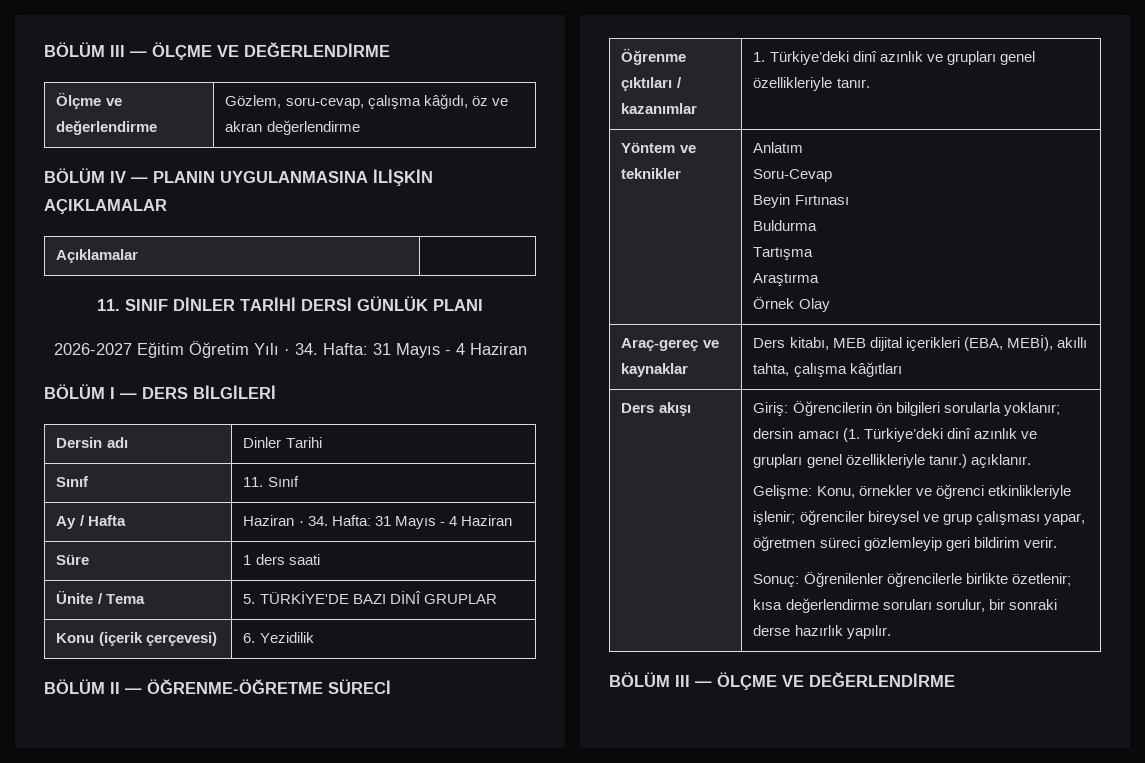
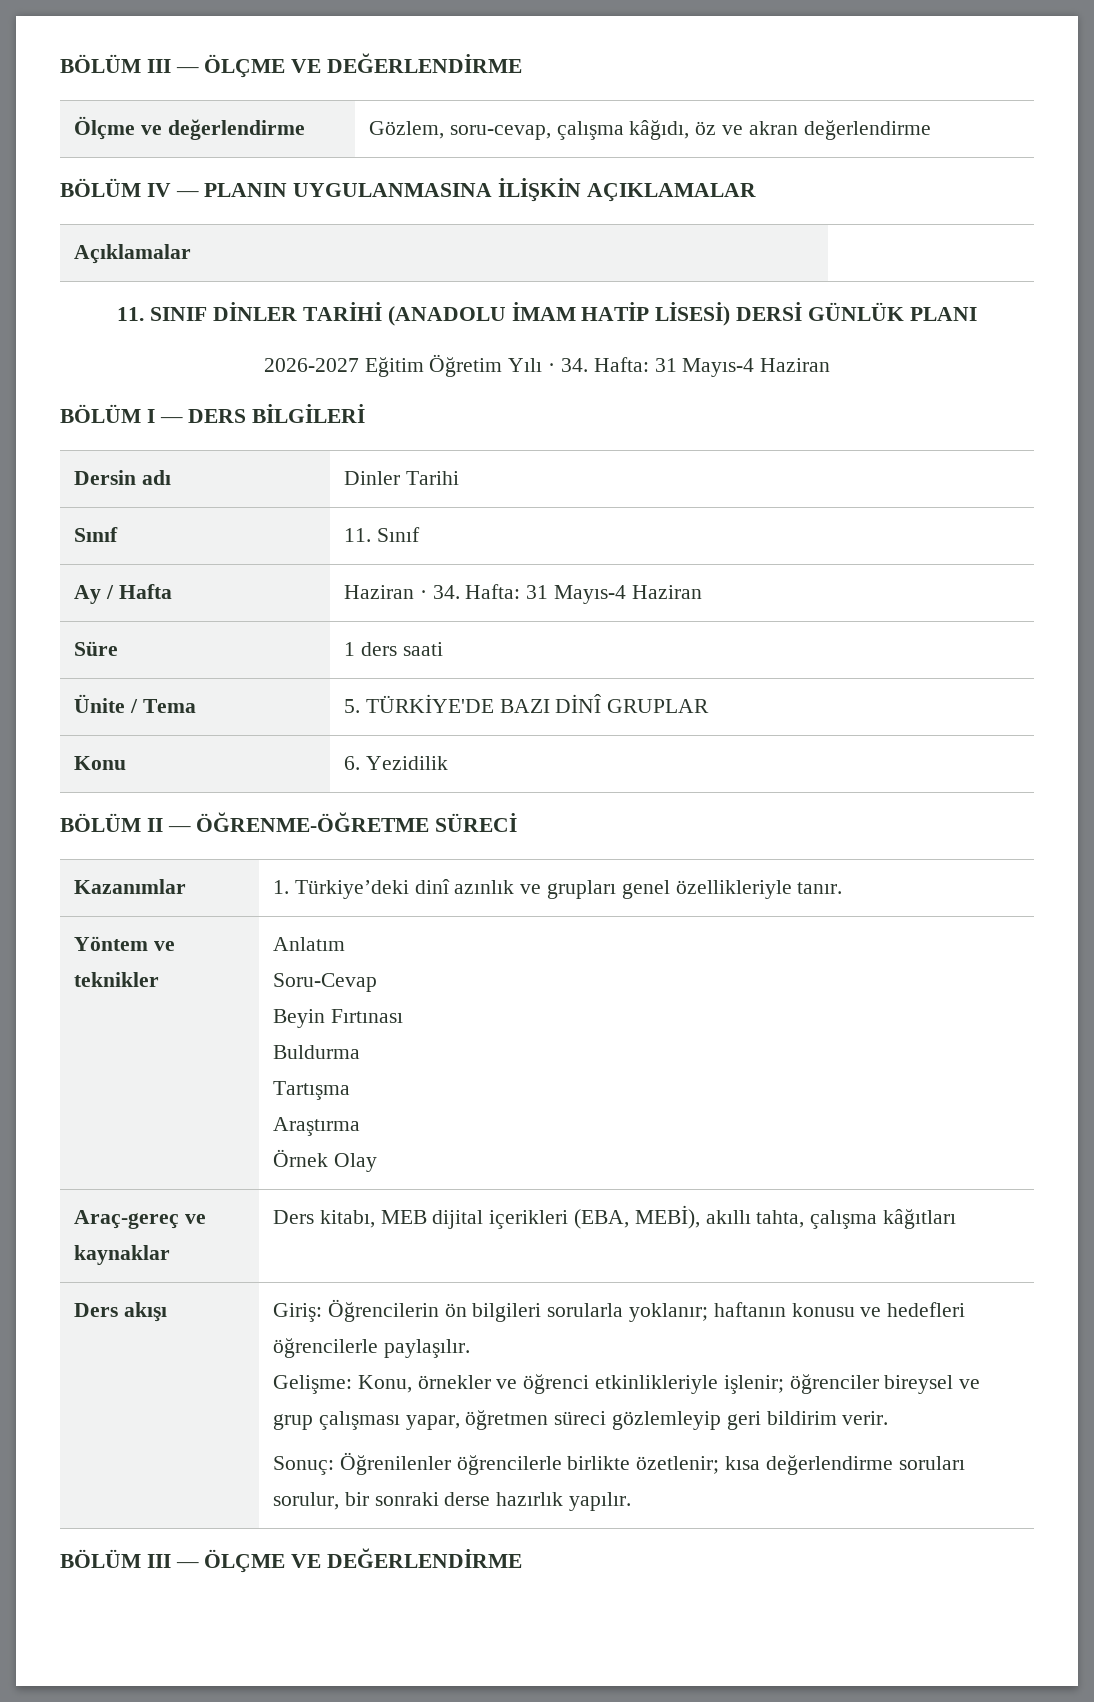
(296, 304) none -> [387,302,731,326] (ANADOLU İMAM HATİP LİSESİ)
[395,343,465,358] Mayıs - 4 -> [682,358,755,377] Mayıs-4
[394,516,457,529] Mayıs - 4 -> [554,585,627,604] Mayıs-4
[98,632,217,646] (içerik çerçevesi) -> (127, 763) none
[621,48,687,65] [621,77,682,91] [621,103,698,114] Öğrenme çıktıları / kazanımlar -> [74,879,187,894] Kazanımlar
[753,428,1037,442] [753,454,1031,468] dersin amacı (1. Türkiye’deki dinî azınlık ve grupları genel özellikleriyle tanır.) açıklanır. -> [713,1302,966,1317] [273,1338,470,1358] haftanın konusu ve hedefleri öğrencilerle paylaşılır.

